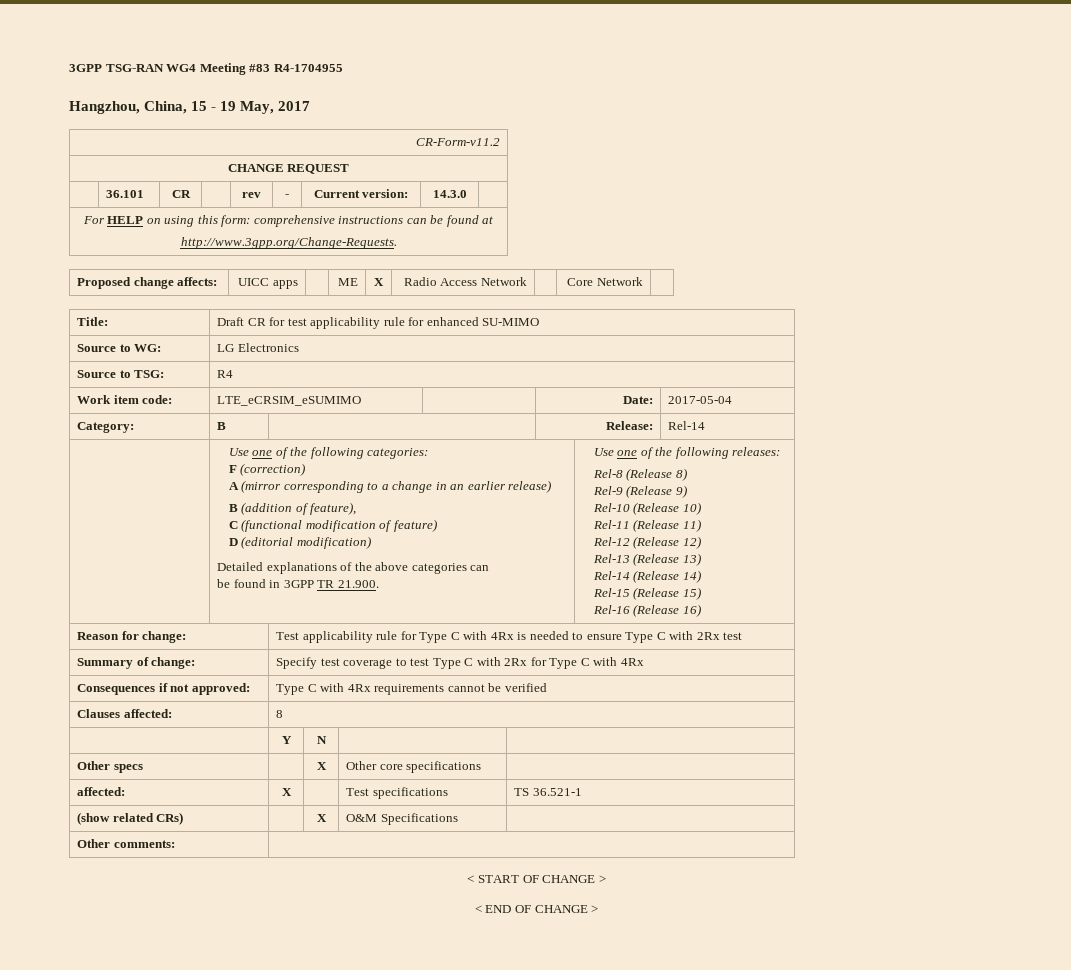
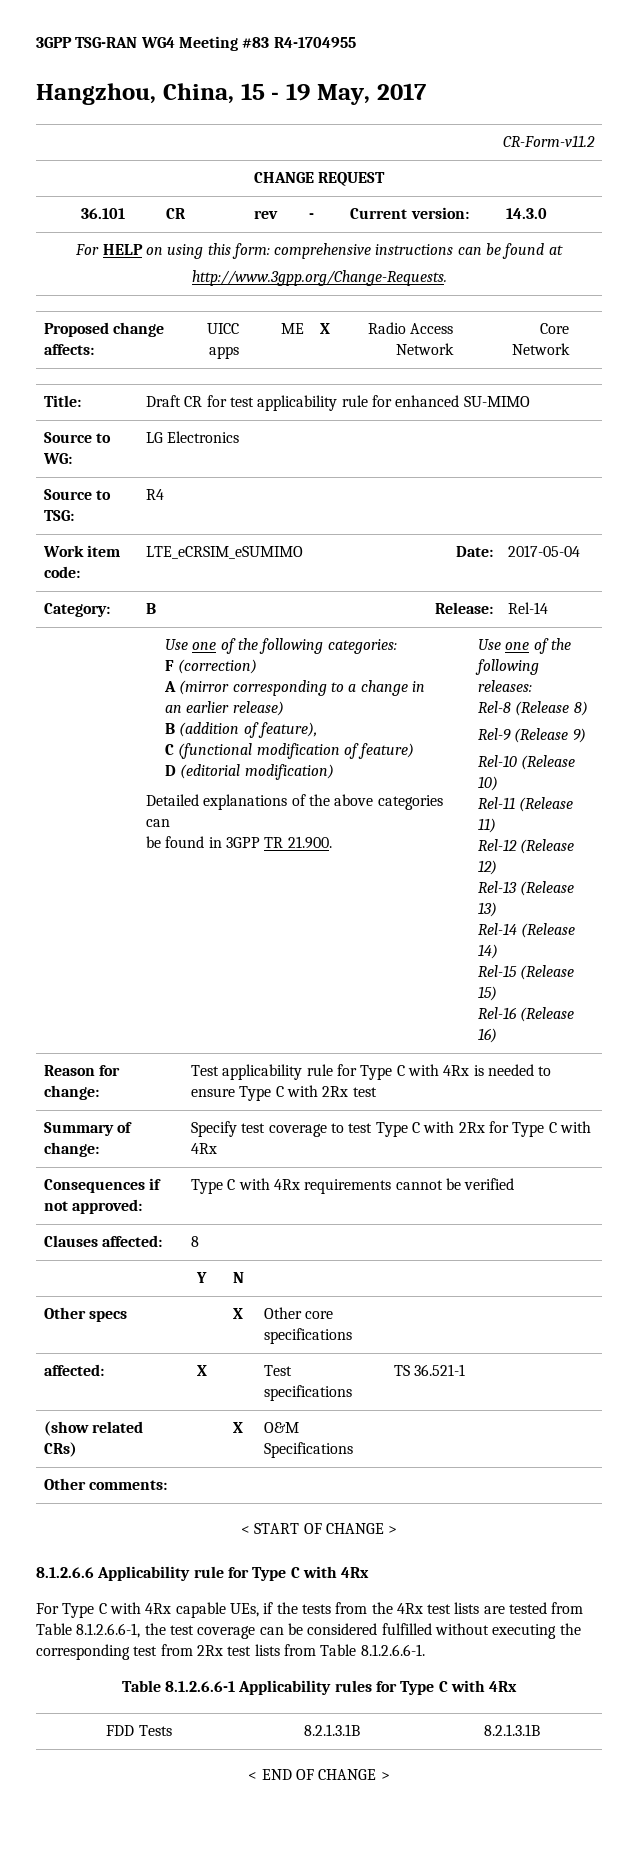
(606, 879) none -> [36,1566,370,1581] [36,1602,584,1618] [36,1623,581,1639] [36,1644,425,1660] [121,1680,518,1695] [106,1725,172,1736] [303,1724,360,1736] [483,1724,540,1736] // 8.1.2.6.6 Applicability rule for Type C with 4Rx // For Type C with 4Rx capable UEs, if the tests from the 4Rx test lists are tested from Table 8.1.2.6.6-1, the test coverage can be considered fulfilled without executing the corresponding test from 2Rx test lists from Table 8.1.2.6.6-1. // Table 8.1.2.6.6-1 Applicability rules for Type C with 4Rx // FDD Tests | 8.2.1.3.1B | 8.2.1.3.1B

